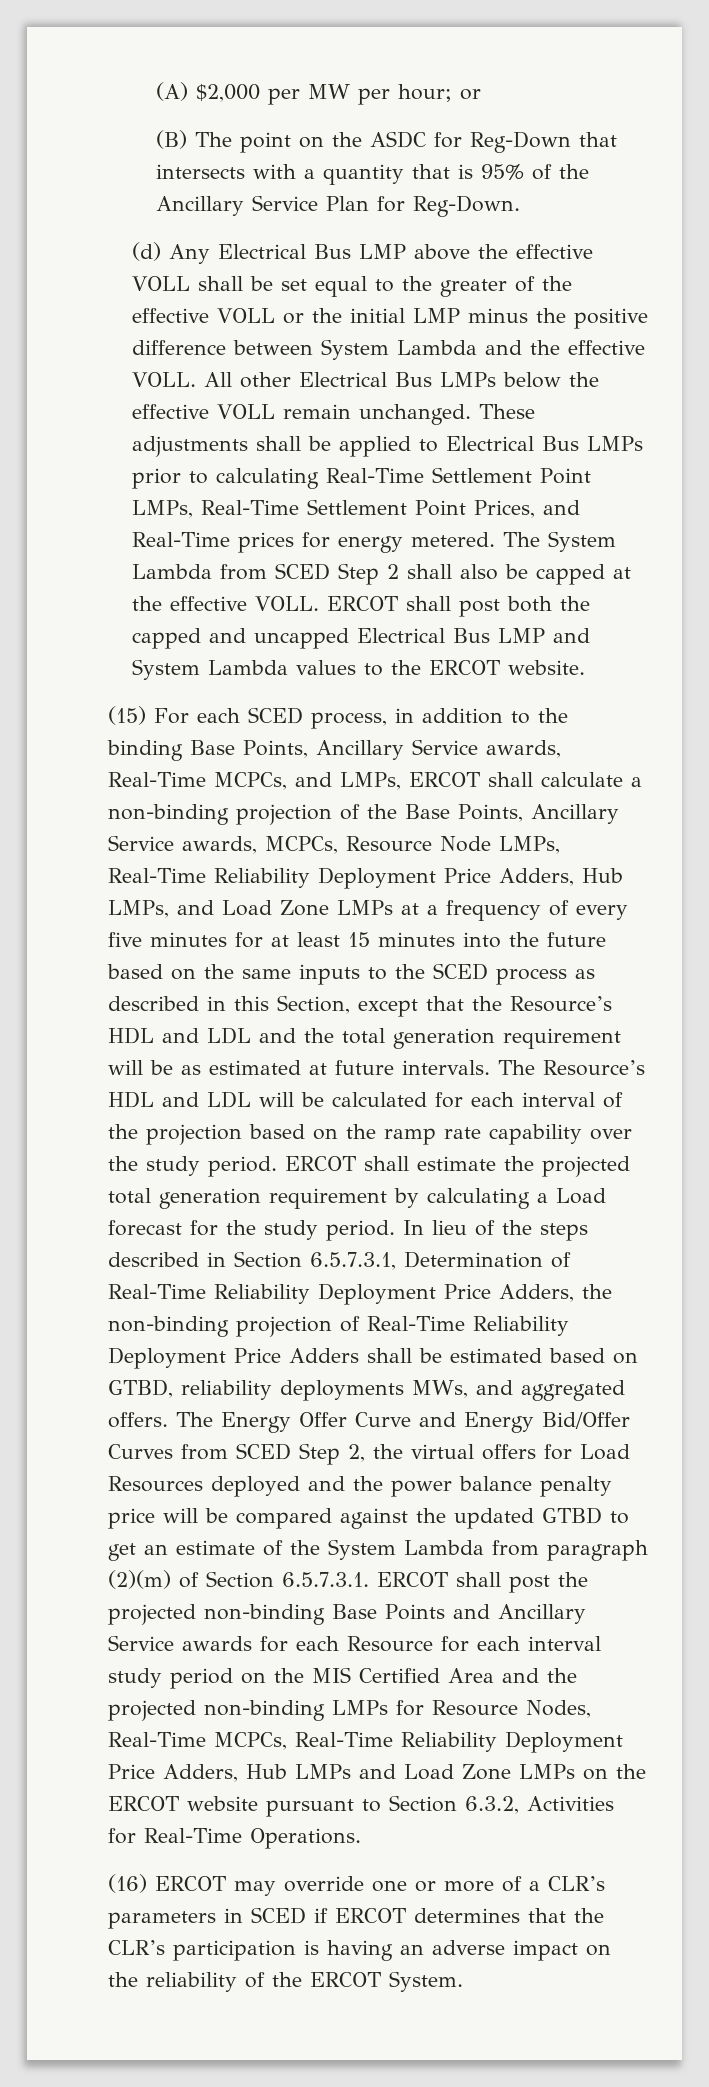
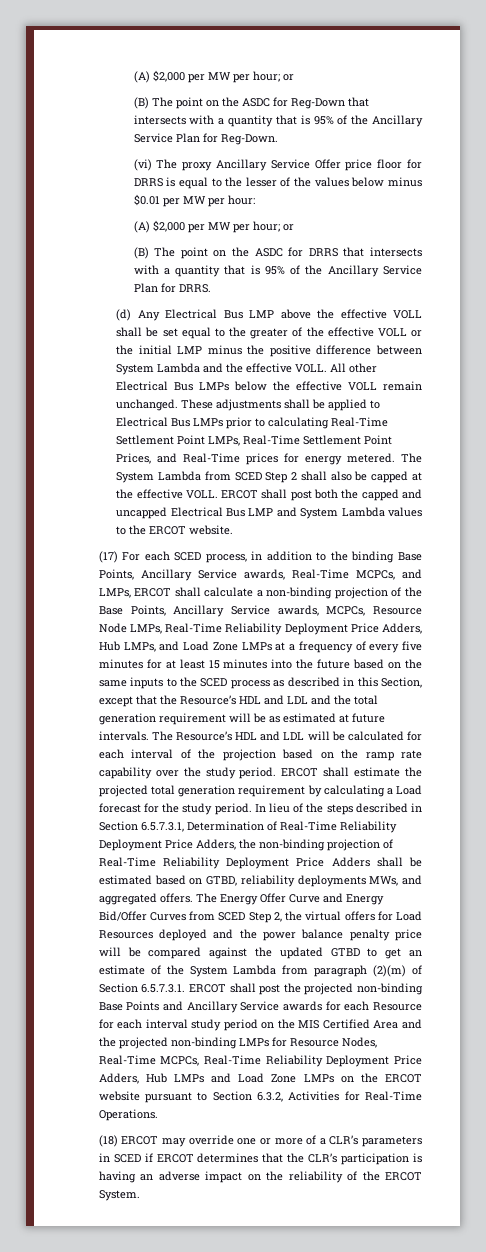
(521, 206) none -> [133,159,422,171] [133,177,423,189] [133,194,255,207] [133,220,294,233] [133,247,423,259] [133,265,422,277] [133,283,211,293] // (vi) The proxy Ancillary Service Offer price floor for DRRS is equal to the lesser of the values below minus $0.01 per MW per hour: // (A) $2,000 per MW per hour; or // (B) The point on the ASDC for DRRS that intersects with a quantity that is 95% of the Ancillary Service Plan for DRRS.
[108,706,147,725] (15) -> [98,551,118,563] (17)
[108,1874,148,1893] (16) -> [98,1135,118,1147] (18)

